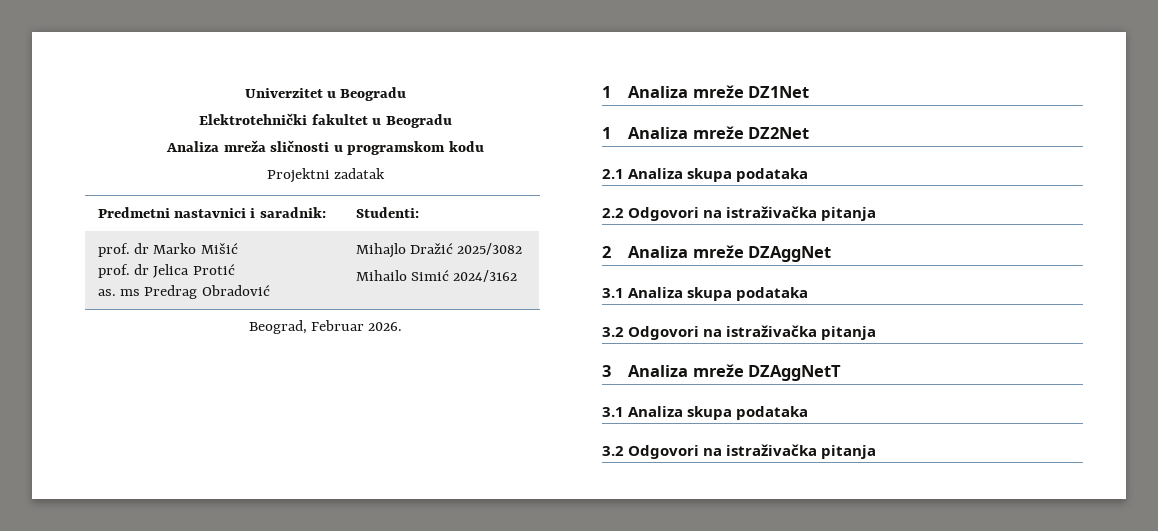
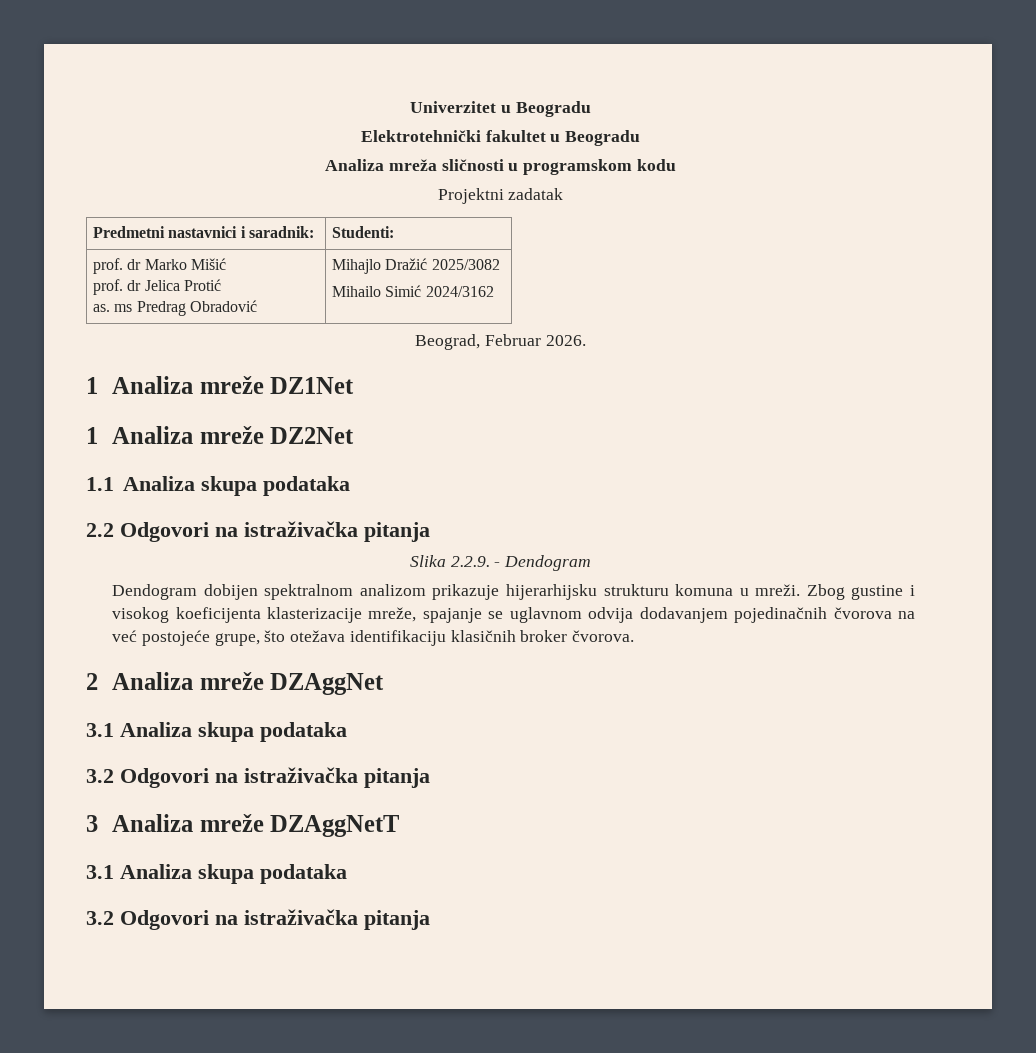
[602,169,624,179] 2.1 -> [86,477,114,491] 1.1
(877, 214) none -> [409,555,592,571] [112,584,916,600] [112,607,915,623] [112,630,634,646] // Slika 2.2.9. - Dendogram // Dendogram dobijen spektralnom analizom prikazuje hijerarhijsku strukturu komuna u mreži. Zbog gustine i visokog koeficijenta klasterizacije mreže, spajanje se uglavnom odvija dodavanjem pojedinačnih čvorova na već postojeće grupe, što otežava identifikaciju klasičnih broker čvorova.

